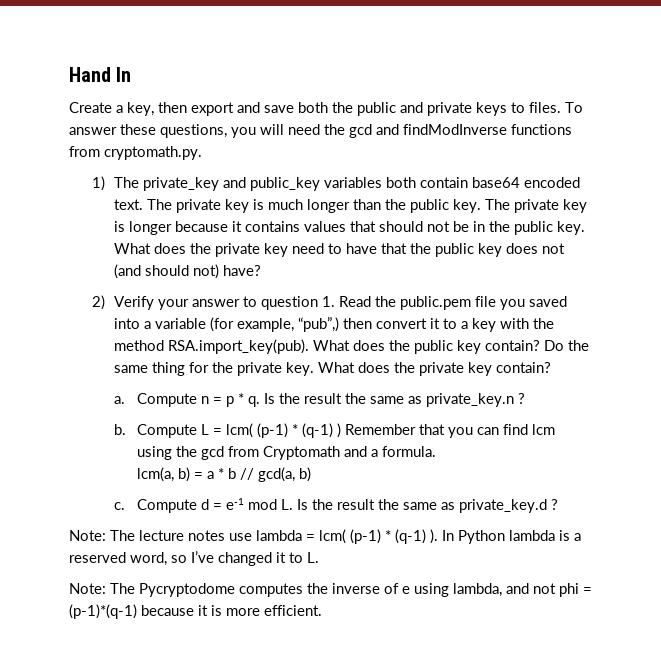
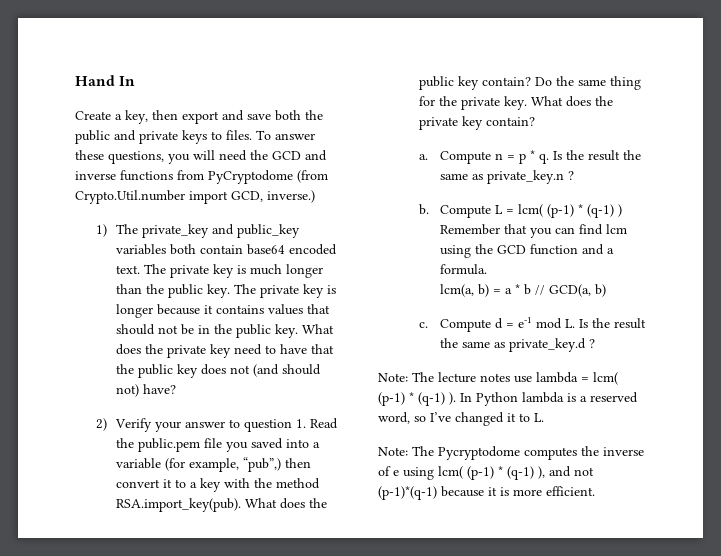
[349,124,572,138] [69,146,202,160] gcd and findModInverse functions from cryptomath.py. -> [272,150,327,161] [75,170,328,184] [75,190,315,204] GCD and inverse functions from PyCryptodome (from Crypto.Util.number import GCD, inverse.)
[200,446,340,460] gcd from Cryptomath -> [496,244,578,255] GCD function
[257,467,295,482] gcd(a, -> [548,284,591,297] GCD(a,
[453,583,592,597] lambda, and not phi = -> [438,466,594,480] lcm( (p-1) * (q-1) ), and not

